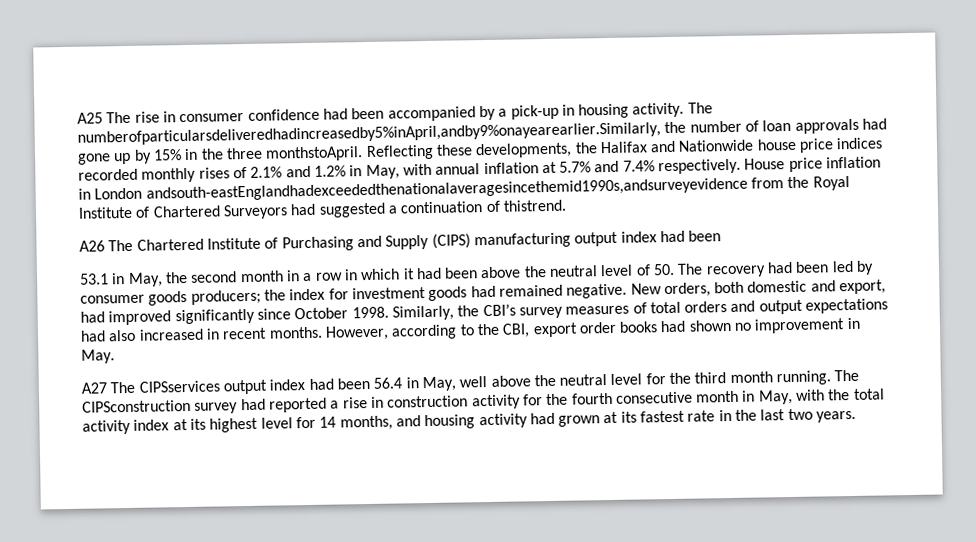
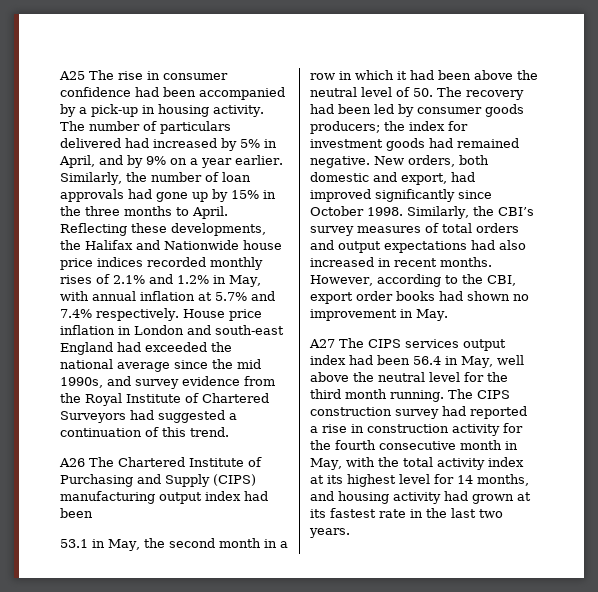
[77,122,661,146] numberofparticularsdeliveredhadincreasedby5%inApril,andby9%onayearearlier.Similarly, -> [89,121,231,134] [60,138,277,151] [59,155,283,168] [60,172,122,185] number of particulars delivered had increased by 5% in April, and by 9% on a year earlier. Similarly,
[265,146,364,162] monthstoApril. -> [124,206,228,219] months to April.
[145,177,748,202] andsouth-eastEnglandhadexceededthenationalaveragesincethemid1990s,andsurveyevidence -> [187,325,284,335] [60,342,232,355] [60,359,261,372] [60,376,240,389] and south-east England had exceeded the national average since the mid 1990s, and survey evidence
[502,199,567,212] thistrend. -> [162,427,229,437] this trend.
[138,380,220,393] CIPSservices -> [368,339,459,348] CIPS services
[82,399,191,413] CIPSconstruction -> [477,390,510,399] [310,407,392,416] CIPS construction

